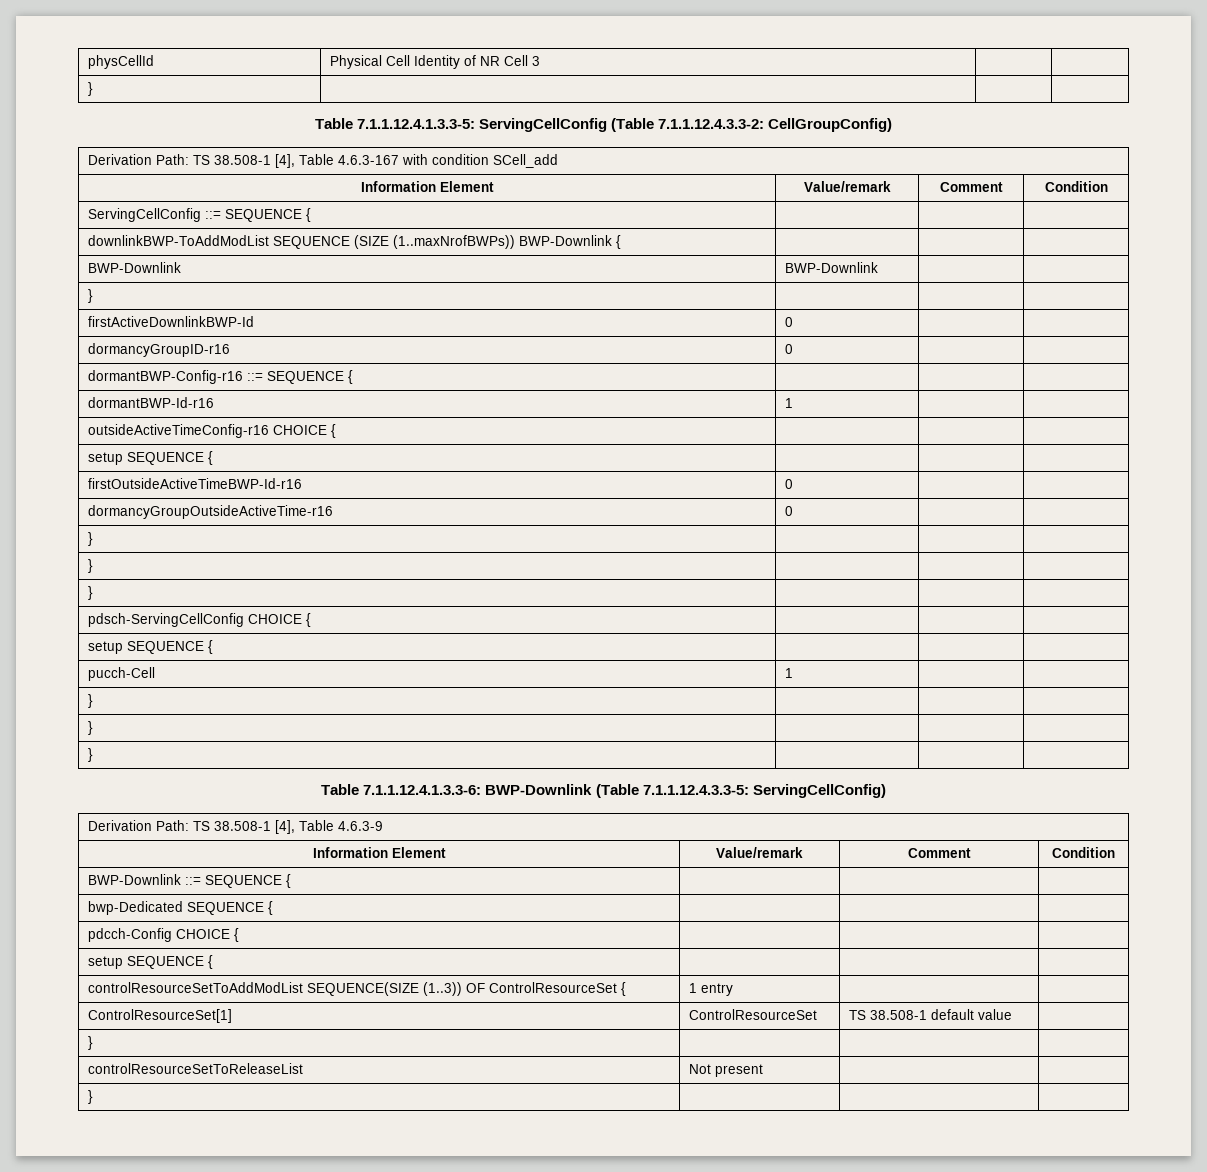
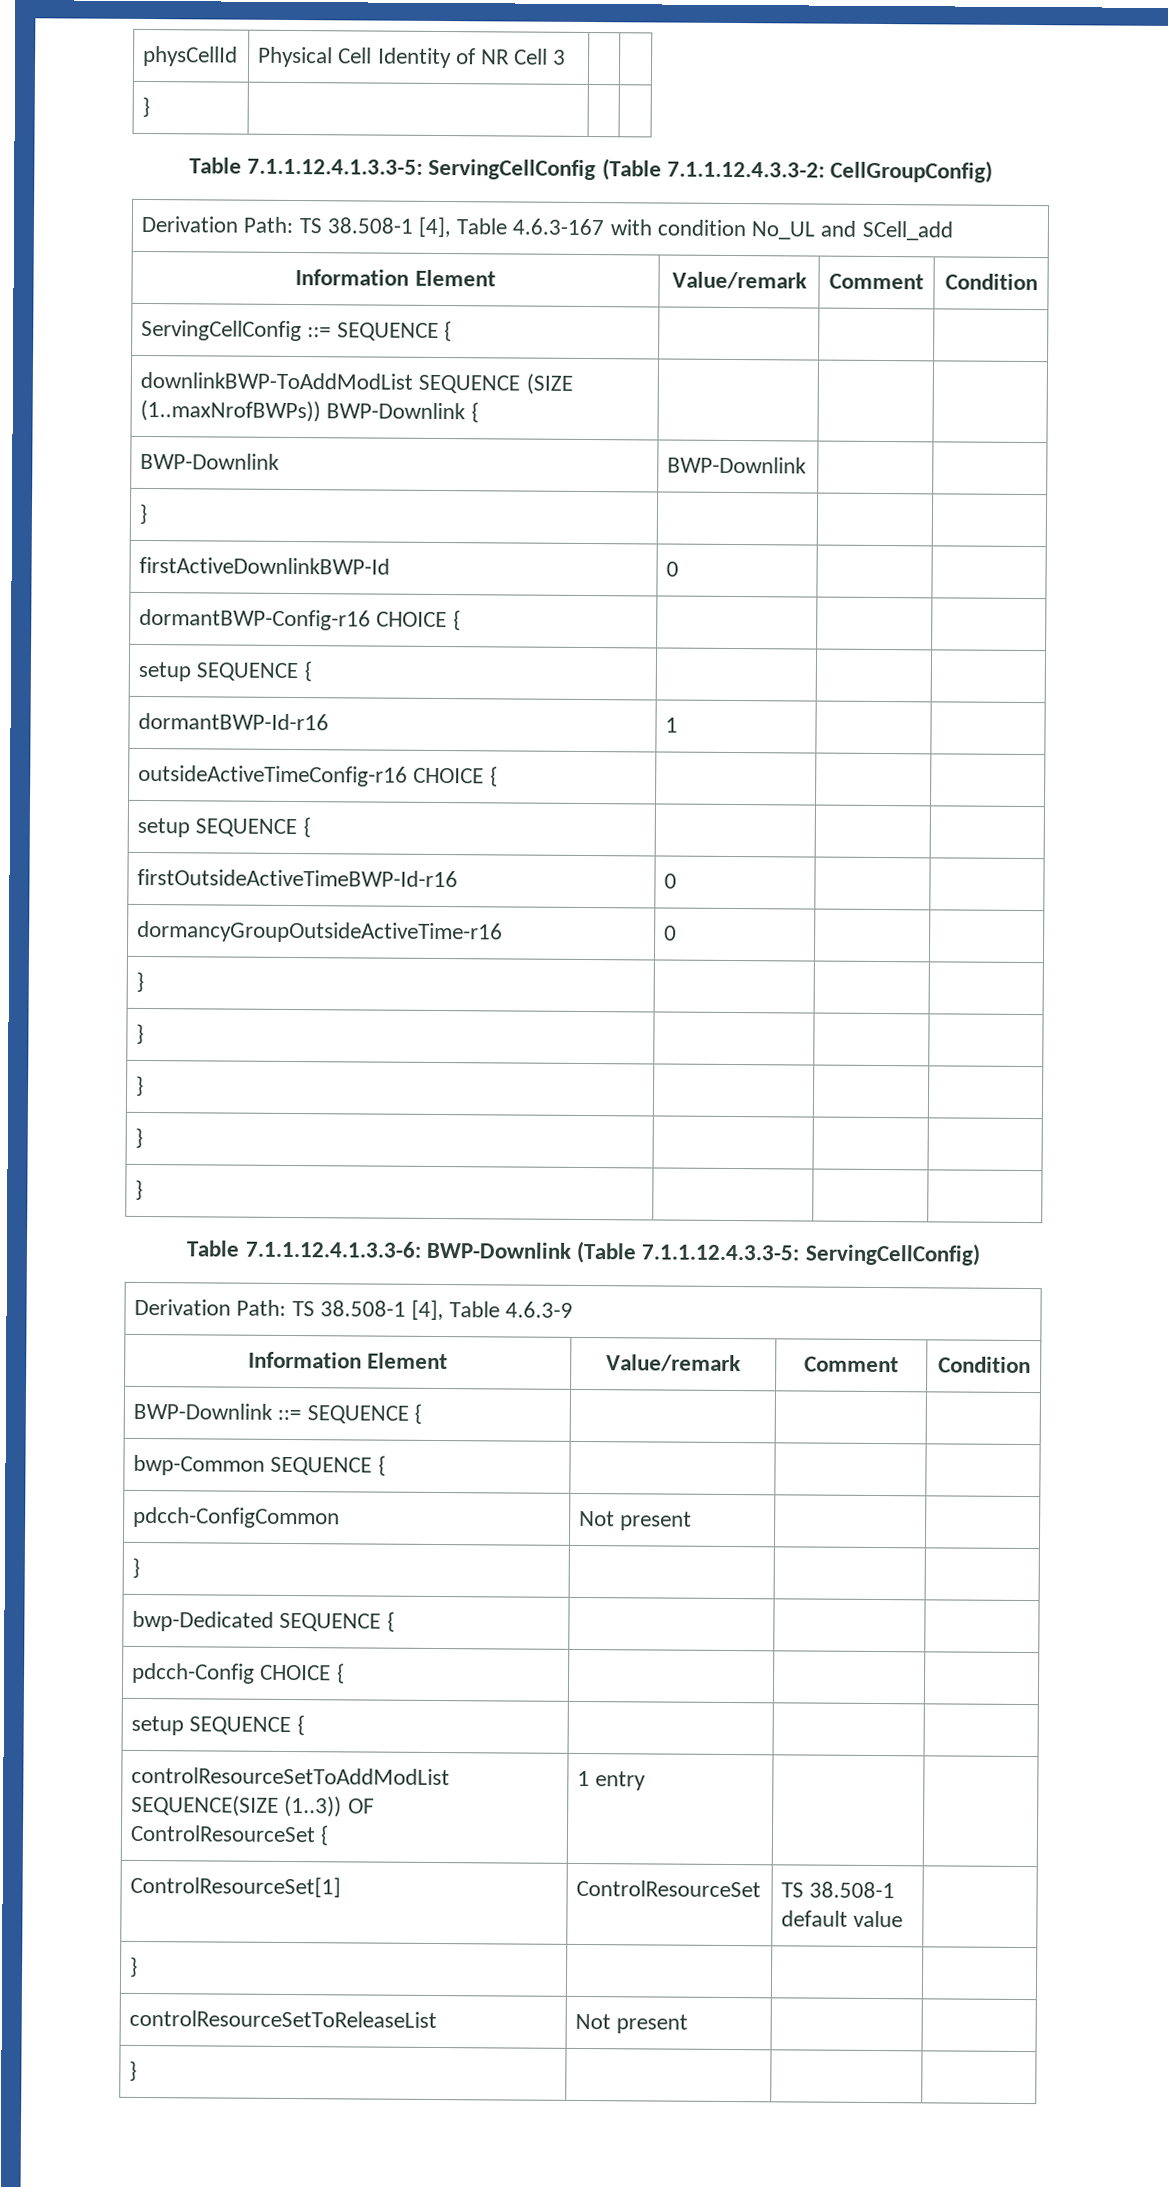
(489, 159) none -> [751,220,857,240] No_UL and
[87,343,230,357] [784,344,793,354] [87,370,263,384] dormancyGroupID-r16 | 0 | | // dormantBWP-Config-r16 ::= -> [139,608,461,631] [138,661,192,682] dormantBWP-Config-r16 CHOICE { | | | // setup
[87,613,311,627] [87,640,213,654] [87,667,155,681] [784,668,793,678] [87,694,93,708] // pdsch-ServingCellConfig CHOICE { | | | // setup SEQUENCE { | | | // pucch-Cell | 1 | | // } | | | -> (145, 1086) none
(291, 881) none -> [133,1454,386,1476] [133,1506,341,1529] [579,1510,693,1531] [132,1557,141,1578] // bwp-Common SEQUENCE { | | | // pdcch-ConfigCommon | Not present | | // } | | |

